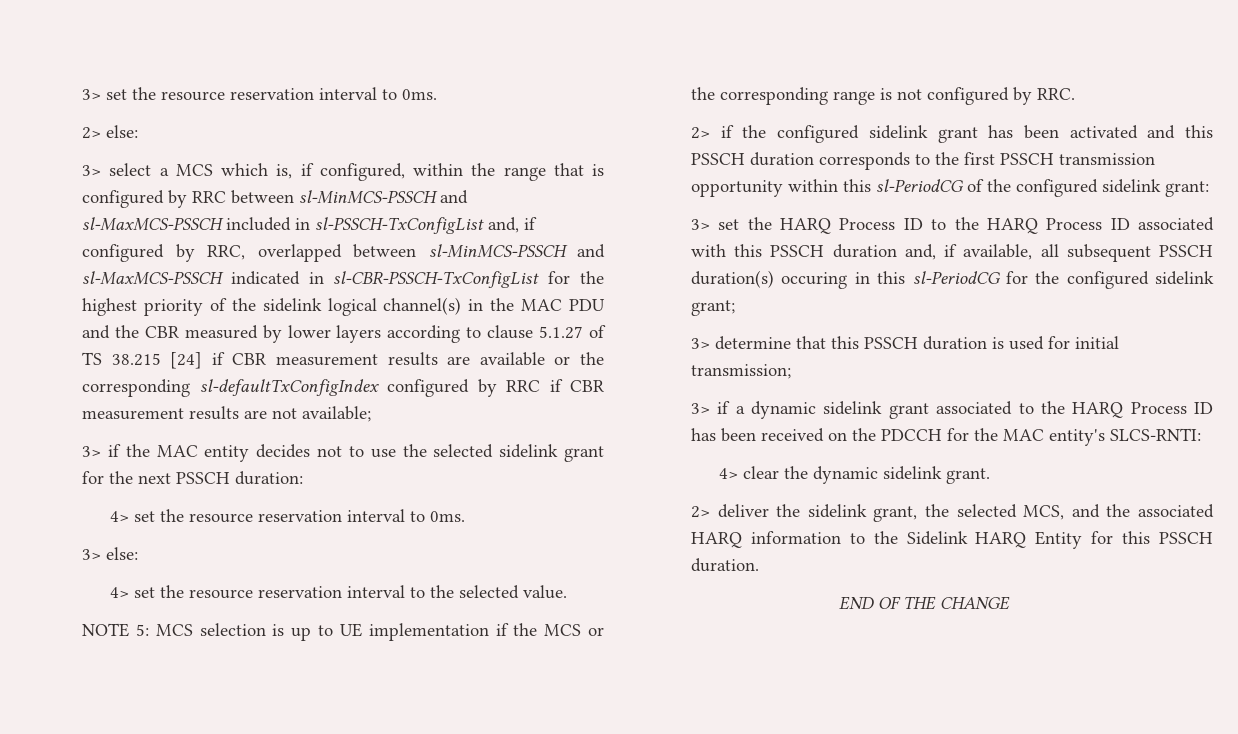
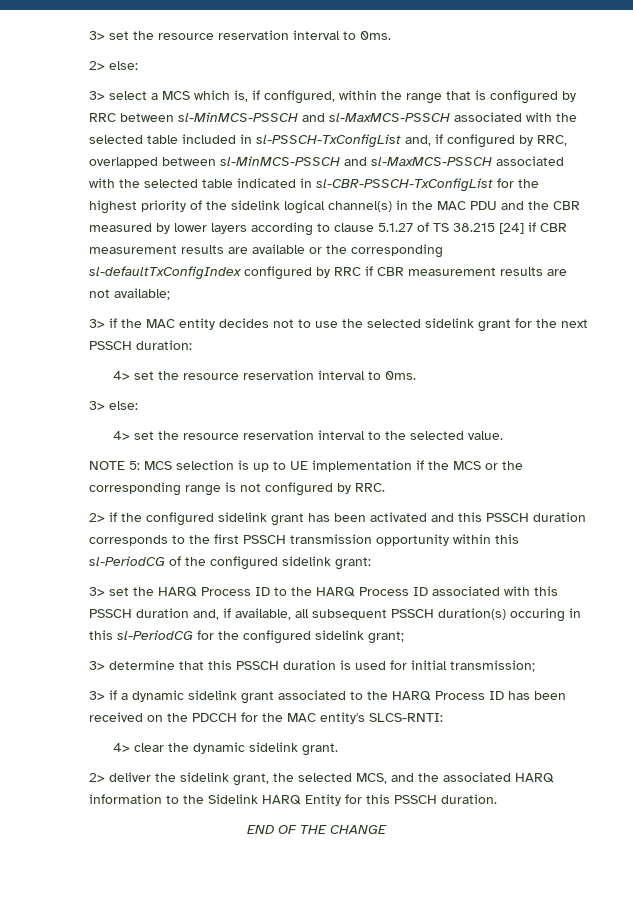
(224, 224) none -> [454,112,578,122] [89,135,179,144] associated with the selected table
(224, 278) none -> [496,156,565,166] [89,178,234,188] associated with the selected table

